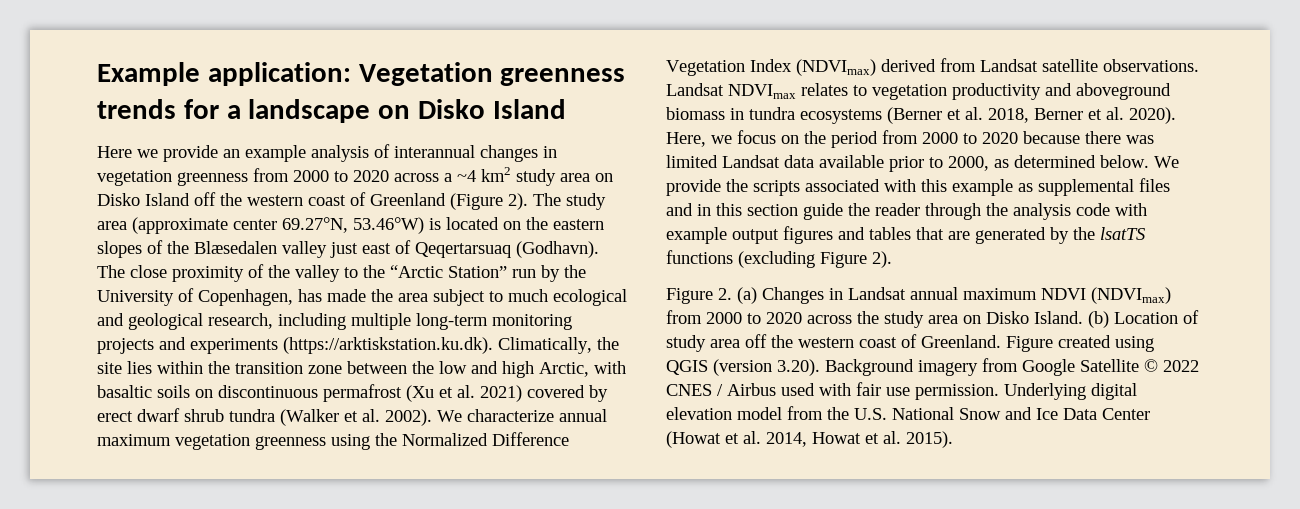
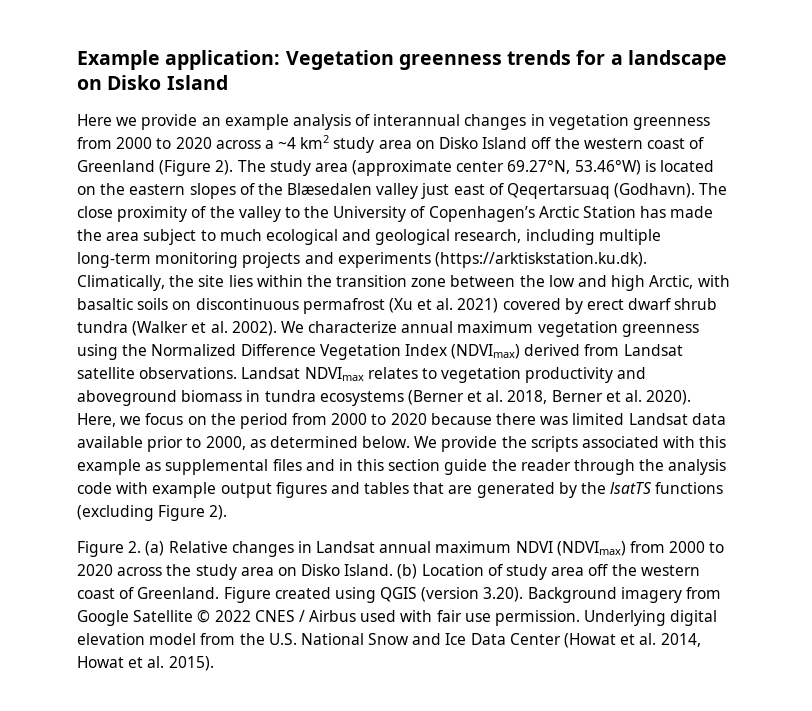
[390,265,586,282] [97,288,293,306] “Arctic Station” run by the University of Copenhagen, -> [333,206,637,222] University of Copenhagen’s Arctic Station
[762,287,824,304] Changes -> [168,541,294,557] Relative changes

